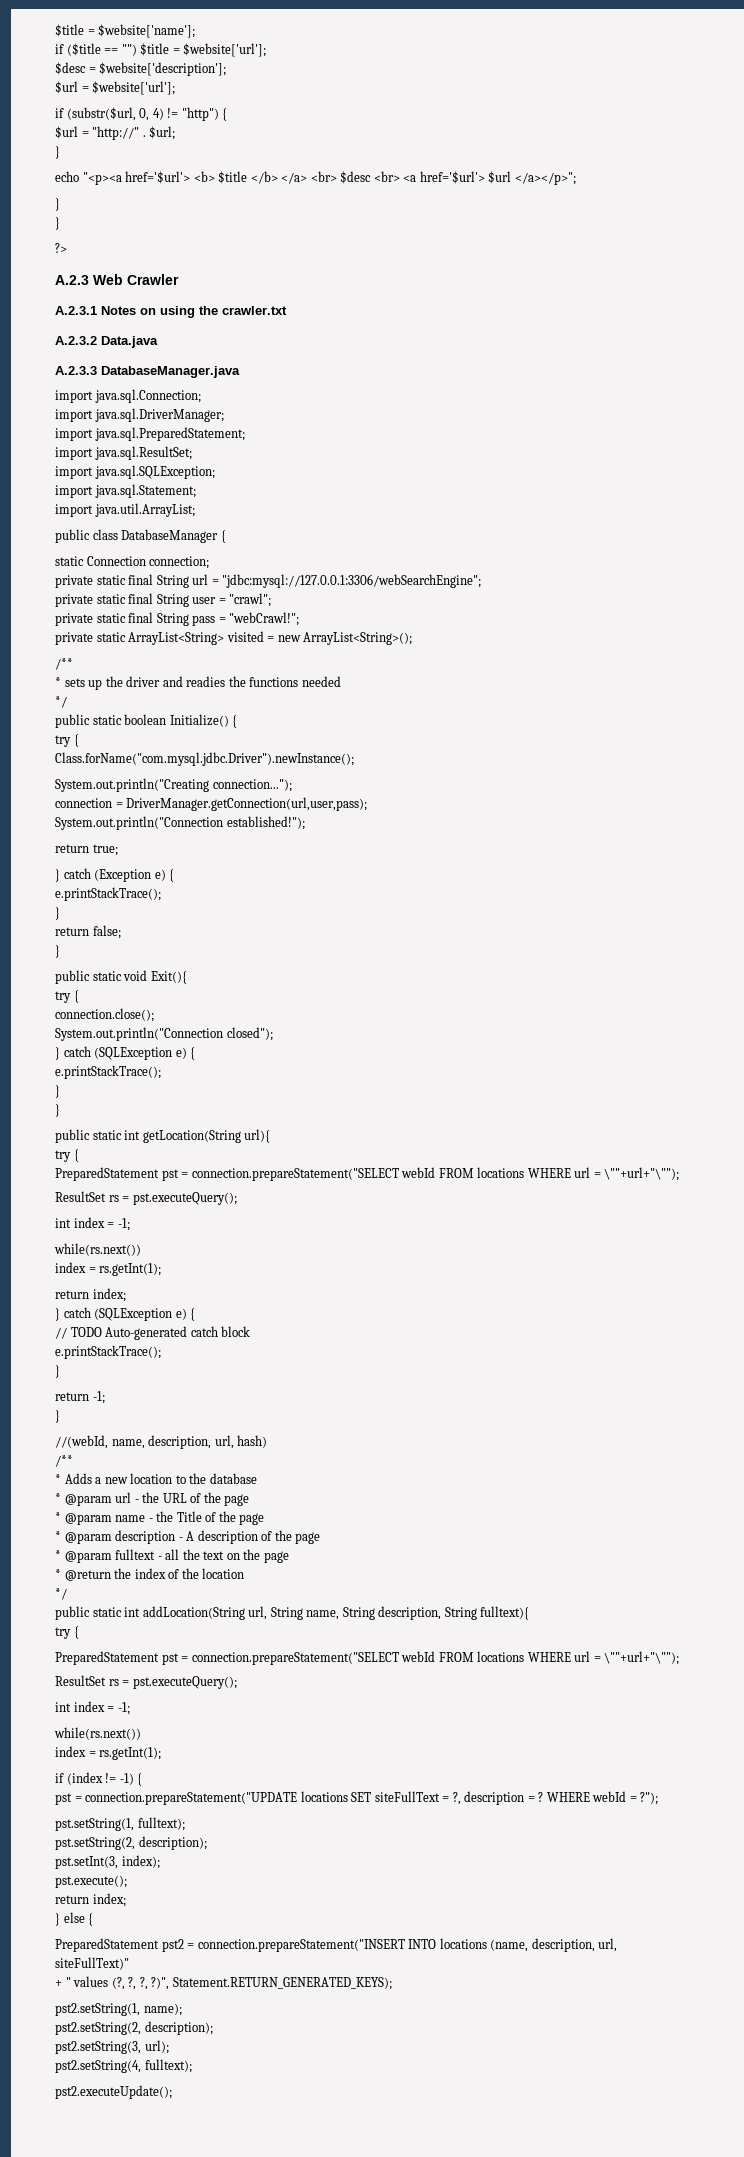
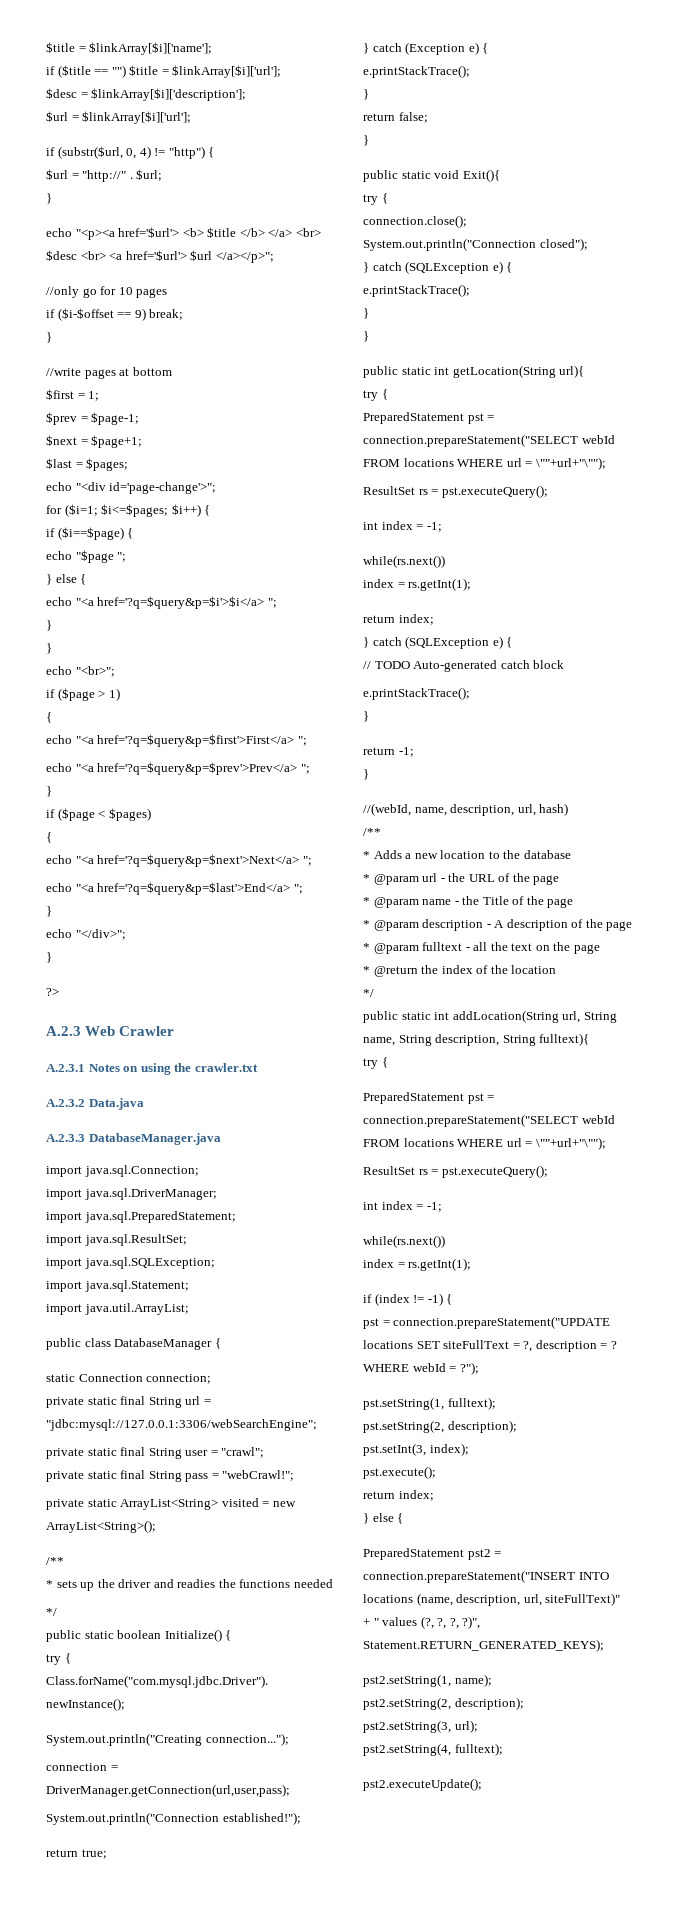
[55,24,196,38] $title = $website['name']; -> [46,42,213,55] $title = $linkArray[$i]['name'];
[183,43,267,57] $website['url']; -> [172,65,282,78] $linkArray[$i]['url'];
[99,62,227,76] [55,81,176,95] $website['description']; // $url = $website['url']; -> [91,88,247,101] [46,111,192,124] $linkArray[$i]['description']; // $url = $linkArray[$i]['url'];
[55,198,60,211] } -> [46,286,168,298] [46,308,184,321] [46,332,52,343] [46,367,172,379] [46,389,100,401] [46,412,140,425] [46,435,143,448] [46,458,129,471] [46,482,217,494] [46,504,211,517] [46,527,134,540] [46,550,127,563] [46,574,87,585] [46,596,277,609] [46,620,52,631] [46,643,52,654] [46,666,115,677] [46,688,120,701] [46,712,52,723] [46,734,307,747] [46,762,310,775] [46,786,52,797] [46,808,151,821] [46,832,52,843] [46,854,312,867] [46,882,303,895] [46,906,52,917] [46,929,126,940] //only go for 10 pages // if ($i-$offset == 9) break; // } // //write pages at bottom // $first = 1; // $prev = $page-1; // $next = $page+1; // $last = $pages; // echo "<div id='page-change'>"; // for ($i=1; $i<=$pages; $i++) { // if ($i==$page) { // echo "$page "; // } else { // echo "<a href='?q=$query&p=$i'>$i</a> "; // } // } // echo "<br>"; // if ($page > 1) // { // echo "<a href='?q=$query&p=$first'>First</a> "; // echo "<a href='?q=$query&p=$prev'>Prev</a> "; // } // if ($page < $pages) // { // echo "<a href='?q=$query&p=$next'>Next</a> "; // echo "<a href='?q=$query&p=$last'>End</a> "; // } // echo "</div>";

